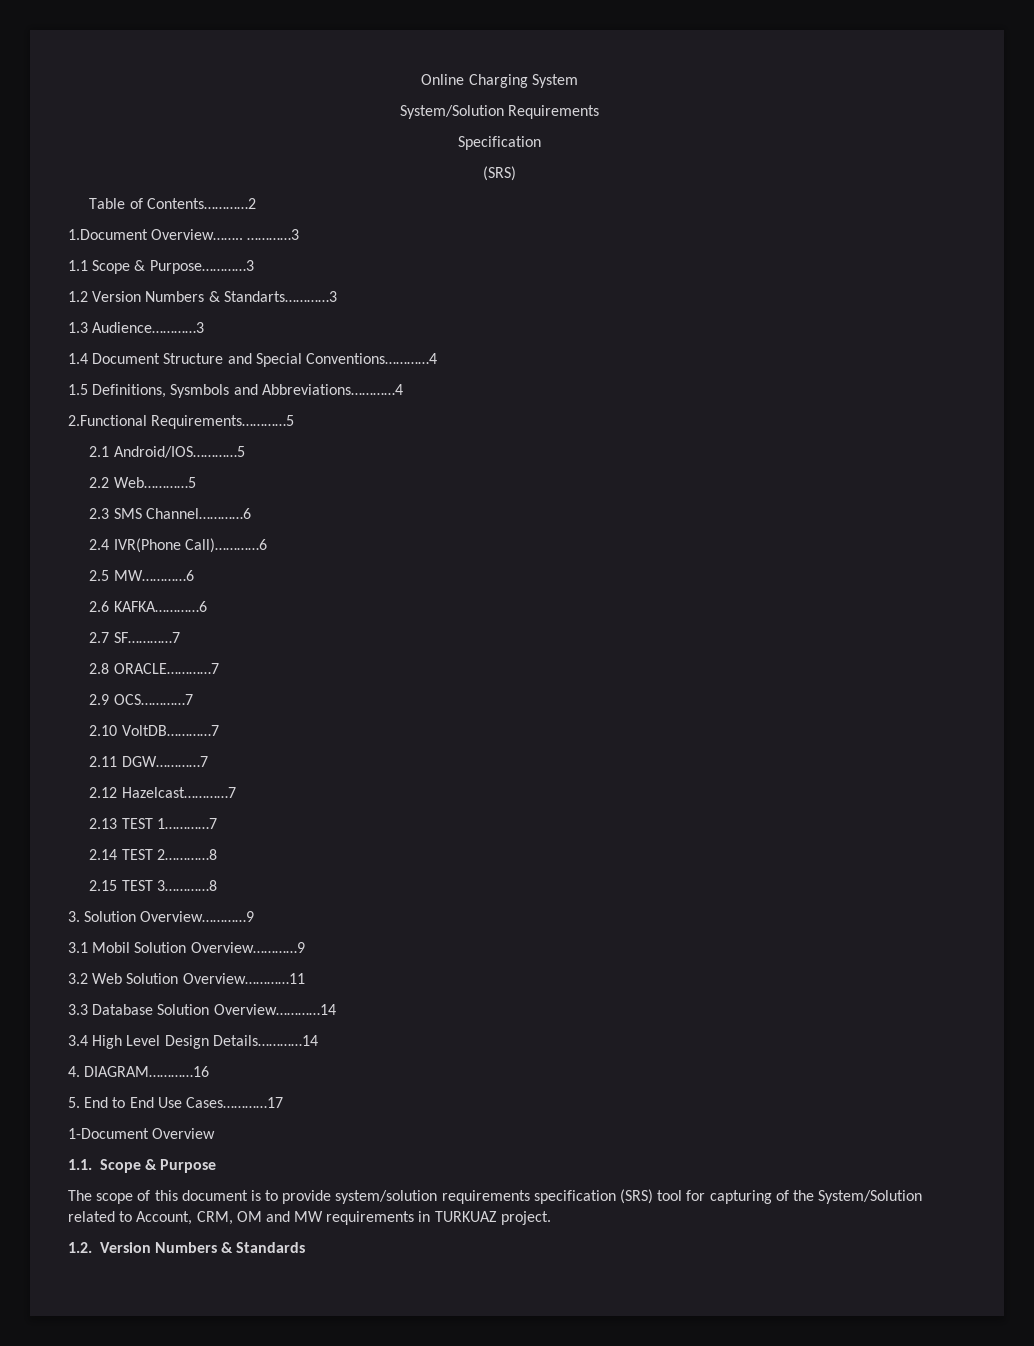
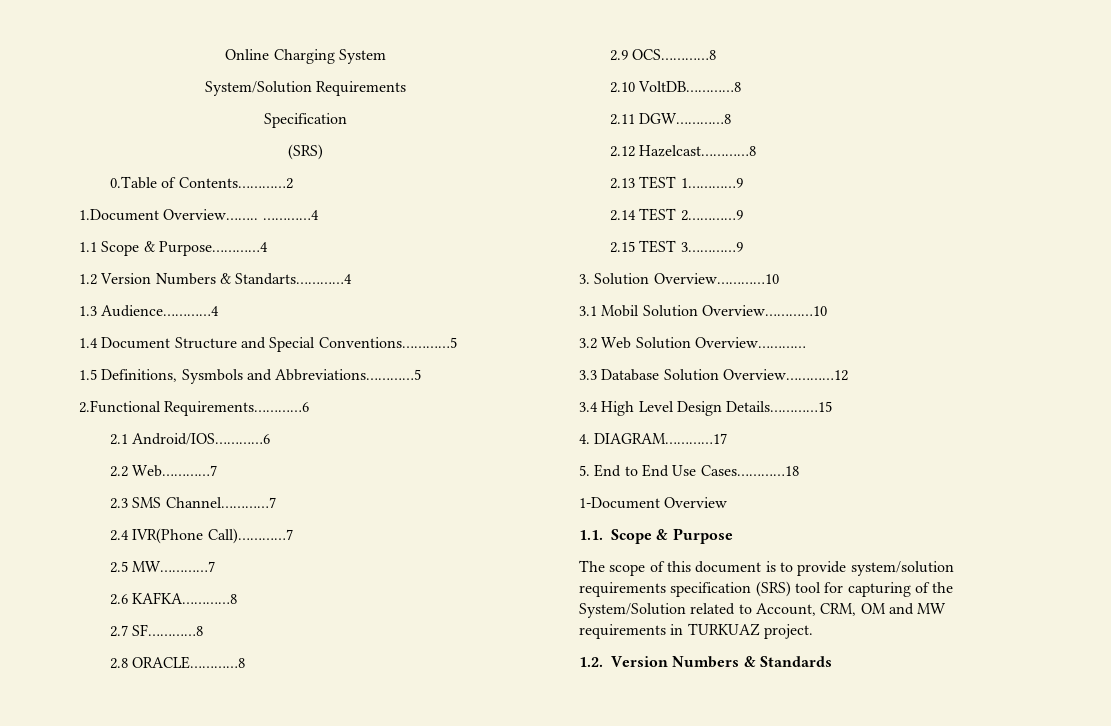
[89,198,126,209] Table -> [110,176,158,189] 0.Table
[247,229,300,240] …………3 -> [262,210,319,220] …………4
[149,260,254,274] Purpose…………3 -> [158,241,268,256] Purpose…………4
[223,291,337,302] Standarts…………3 -> [235,273,353,285] Standarts…………4
[92,322,205,333] Audience…………3 -> [101,305,220,317] Audience…………4
[305,353,437,364] Conventions…………4 -> [318,337,457,348] Conventions…………5
[261,384,403,395] Abbreviations…………4 -> [275,369,422,381] Abbreviations…………5
[151,415,295,429] Requirements…………5 -> [164,401,310,416] Requirements…………6
[113,446,245,458] Android/IOS…………5 -> [132,433,271,445] Android/IOS…………6
[113,477,196,488] Web…………5 -> [132,465,218,477] Web…………7
[145,508,251,519] Channel…………6 -> [165,497,276,508] Channel…………7
[184,538,267,553] Call)…………6 -> [207,528,293,544] Call)…………7
[113,570,194,581] MW…………6 -> [132,561,216,572] MW…………7
[113,601,207,612] KAFKA…………6 -> [132,592,238,604] KAFKA…………8
[113,632,180,643] SF…………7 -> [132,624,204,636] SF…………8
[113,663,219,674] ORACLE…………7 -> [132,656,246,669] ORACLE…………8
[113,694,193,705] OCS…………7 -> [632,49,717,60] OCS…………8
[121,725,219,736] VoltDB…………7 -> [638,81,742,92] VoltDB…………8
[121,756,208,767] DGW…………7 -> [639,113,732,124] DGW…………8
[121,787,236,798] Hazelcast…………7 -> [639,145,757,157] Hazelcast…………8
[156,818,217,829] 1…………7 -> [680,178,743,188] 1…………9
[156,849,217,860] 2…………8 -> [680,210,743,221] 2…………9
[156,880,217,891] 3…………8 -> [680,242,743,252] 3…………9
[140,911,255,922] Overview…………9 -> [653,273,779,284] Overview…………10
[190,942,305,953] Overview…………9 -> [701,305,827,316] Overview…………10
[182,973,305,984] Overview…………11 -> [694,337,806,348] Overview…………
[213,1004,336,1015] Overview…………14 -> [722,369,848,381] Overview…………12
[212,1035,318,1046] Details…………14 -> [726,401,833,412] Details…………15
[84,1066,210,1077] DIAGRAM…………16 -> [594,433,728,444] DIAGRAM…………17
[185,1097,283,1108] Cases…………17 -> [700,465,799,476] Cases…………18

